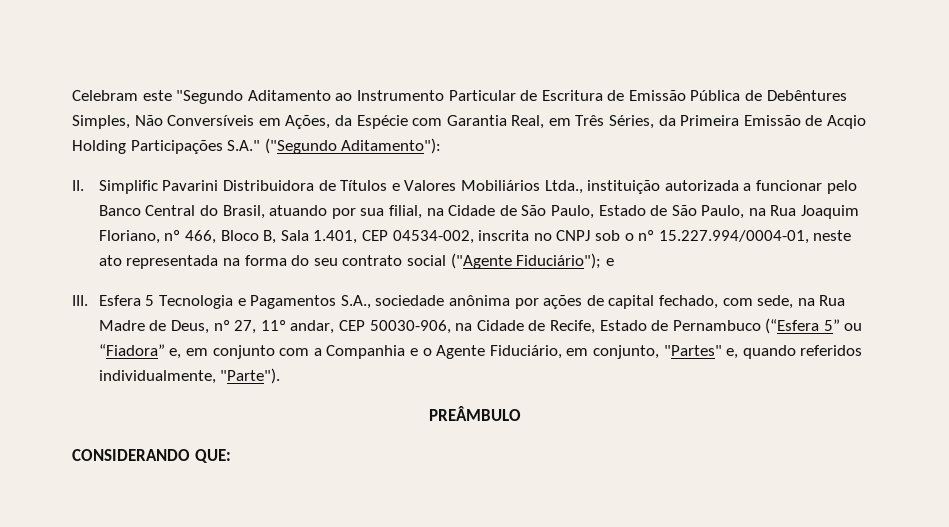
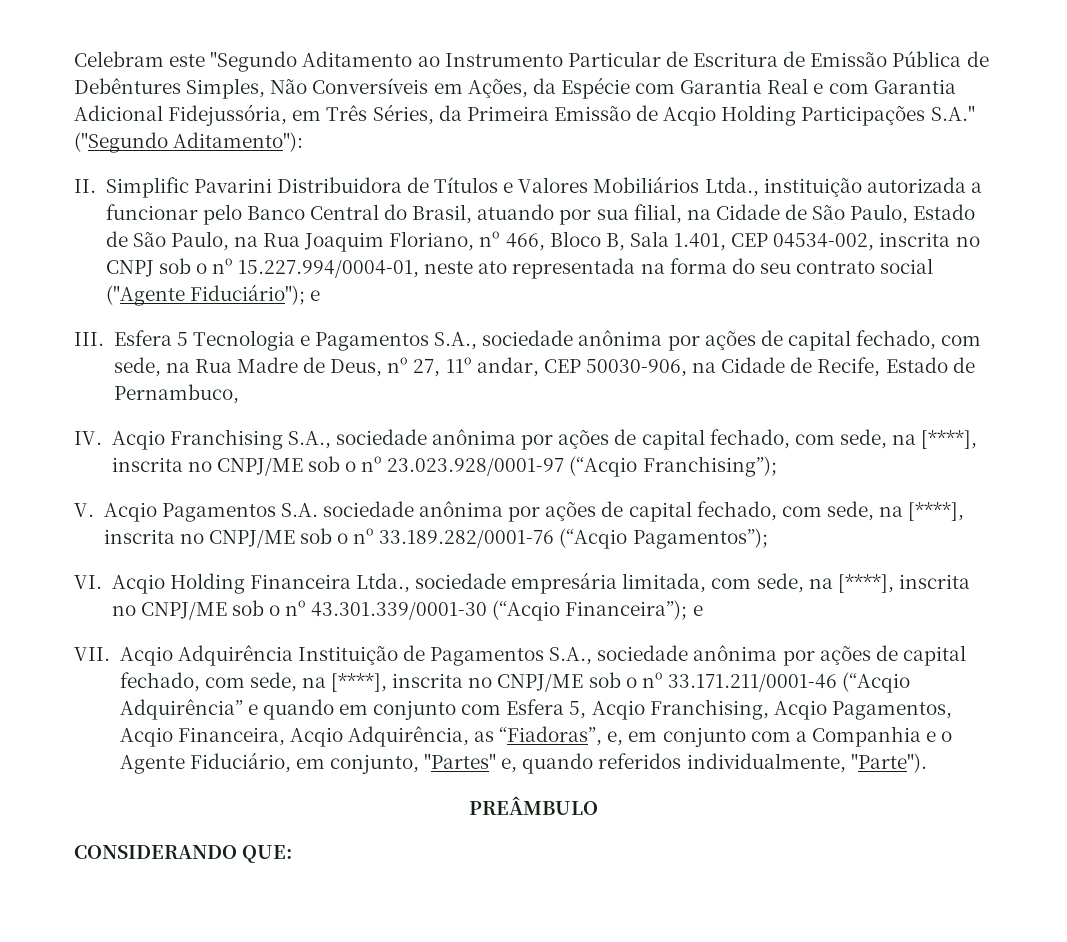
[511,115,545,129] Real, -> [767,78,956,94] [74,104,288,126] Real e com Garantia Adicional Fidejussória,
[672,318,863,334] [98,344,165,356] Pernambuco (“Esfera 5” ou “Fiadora” -> [113,384,239,404] [74,429,978,450] [111,456,777,477] [74,501,965,522] [103,528,768,549] [74,572,970,594] [111,600,703,621] [74,645,966,666] [119,672,911,693] [119,699,952,720] [119,726,603,747] Pernambuco, // IV. Acqio Franchising S.A., sociedade anônima por ações de capital fechado, com sede, na [****], inscrita no CNPJ/ME sob o nº 23.023.928/0001-97 (“Acqio Franchising”); // V. Acqio Pagamentos S.A. sociedade anônima por ações de capital fechado, com sede, na [****], inscrita no CNPJ/ME sob o nº 33.189.282/0001-76 (“Acqio Pagamentos”); // VI. Acqio Holding Financeira Ltda., sociedade empresária limitada, com sede, na [****], inscrita no CNPJ/ME sob o nº 43.301.339/0001-30 (“Acqio Financeira”); e // VII. Acqio Adquirência Instituição de Pagamentos S.A., sociedade anônima por ações de capital fechado, com sede, na [****], inscrita no CNPJ/ME sob o nº 33.171.211/0001-46 (“Acqio Adquirência” e quando em conjunto com Esfera 5, Acqio Franchising, Acqio Pagamentos, Acqio Financeira, Acqio Adquirência, as “Fiadoras”,

